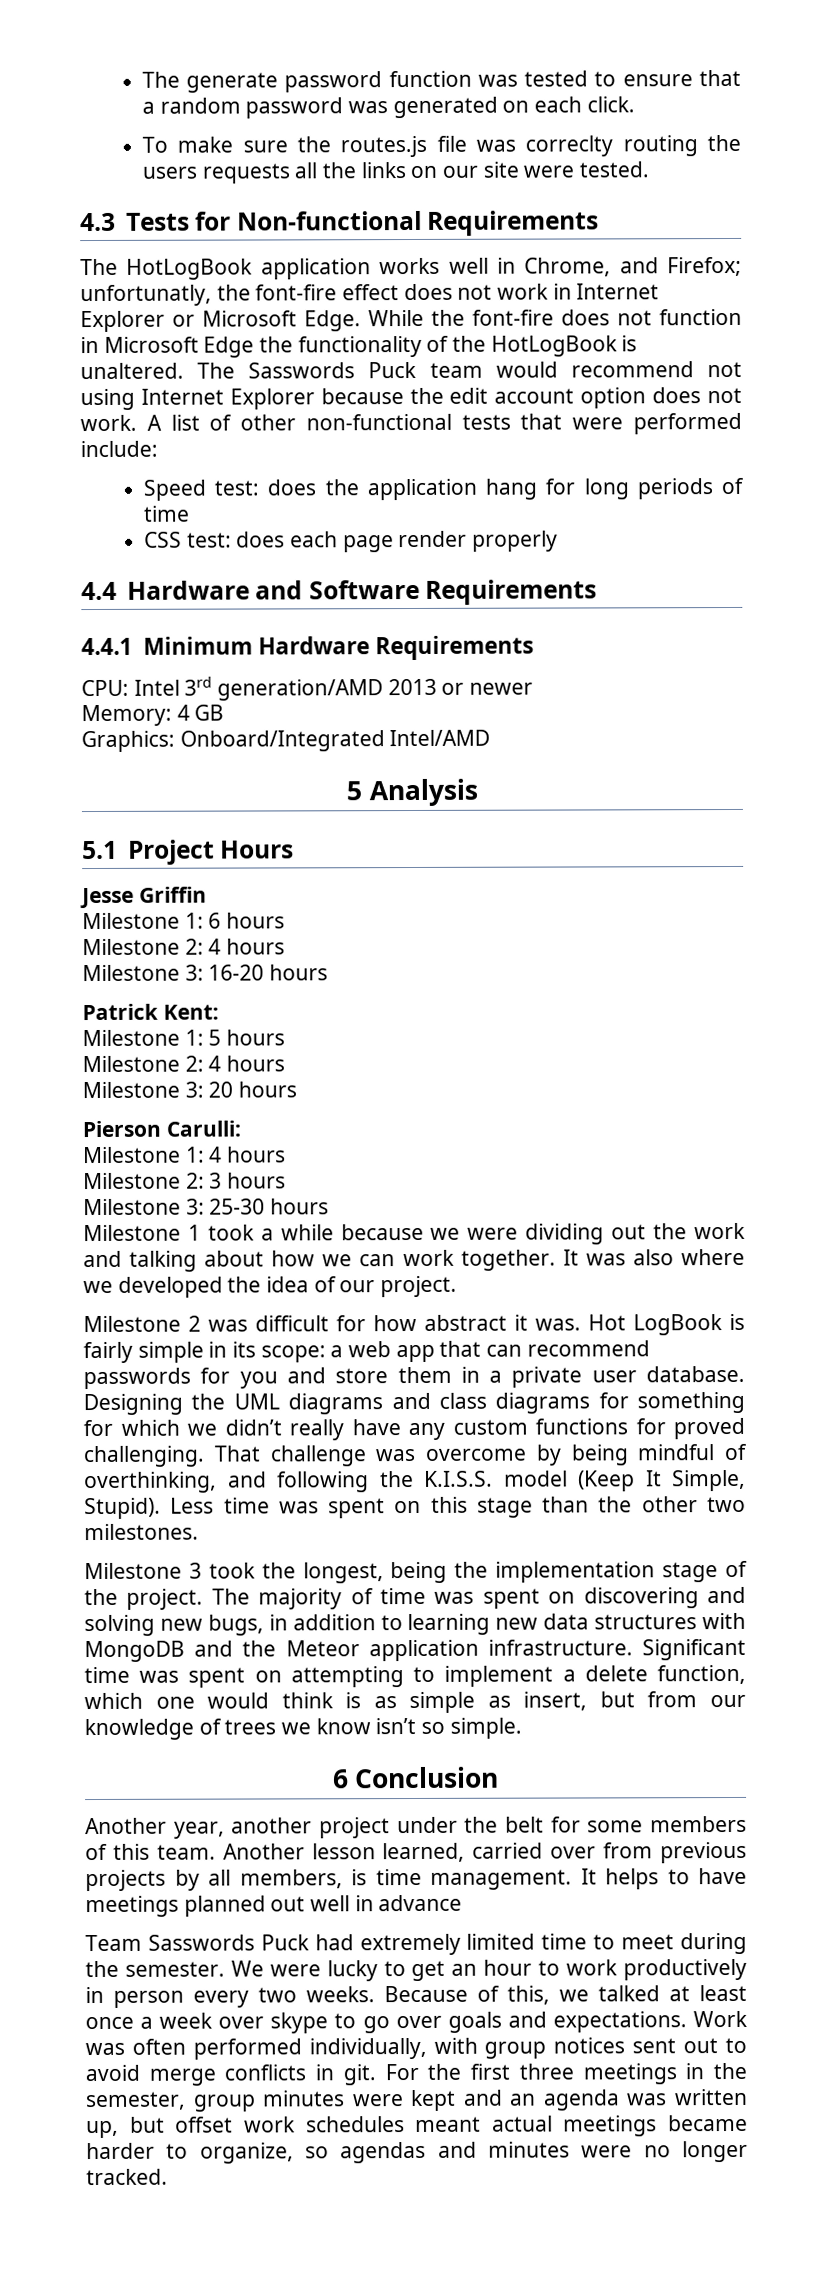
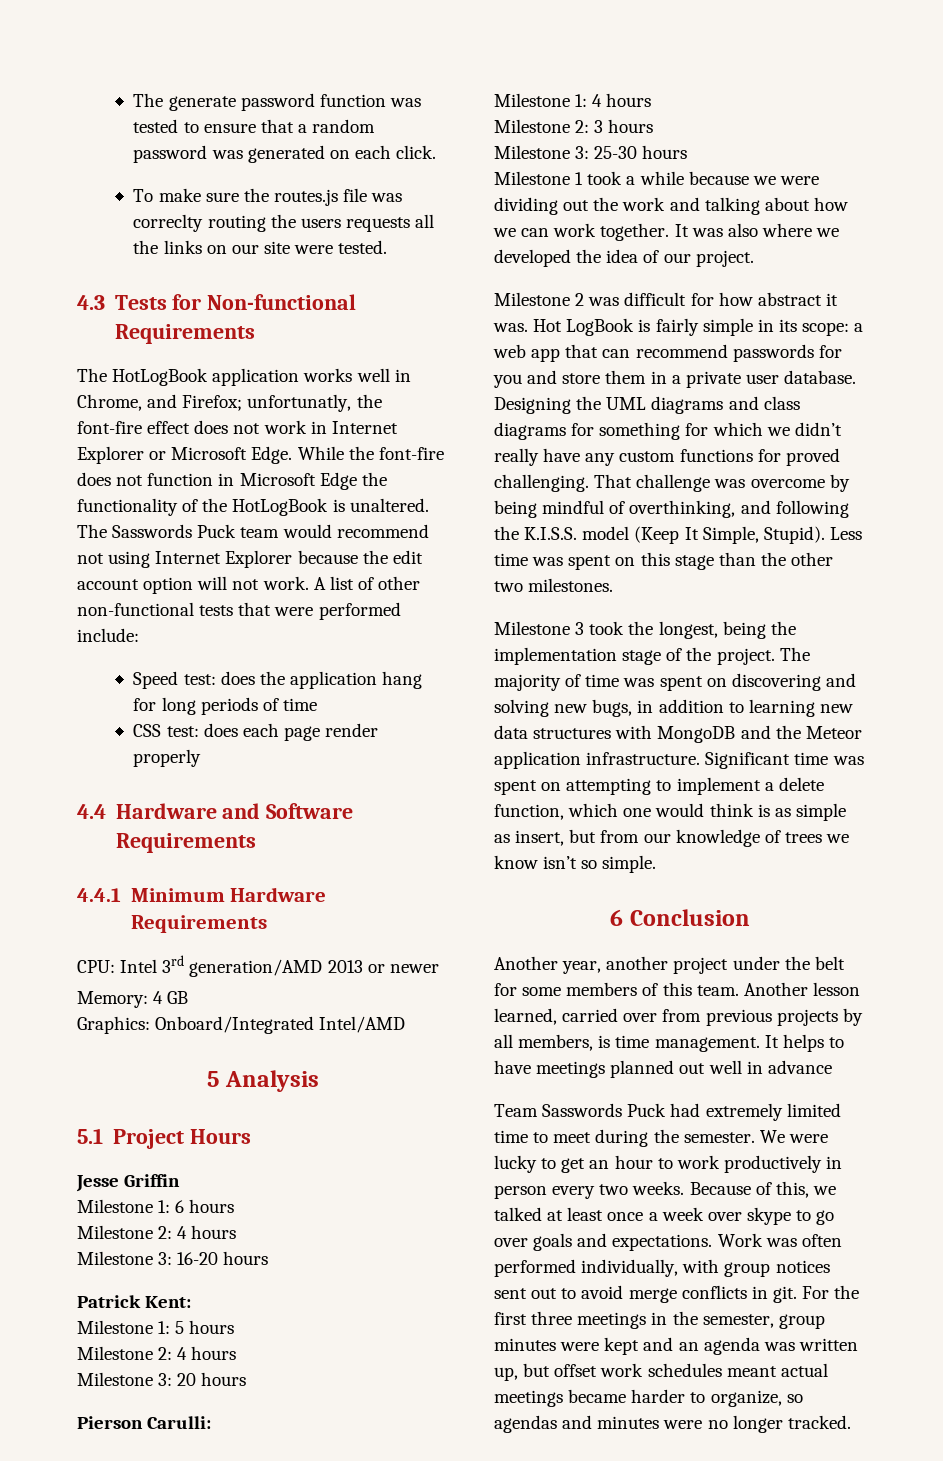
[652,387,702,404] does -> [197,576,228,590] will

